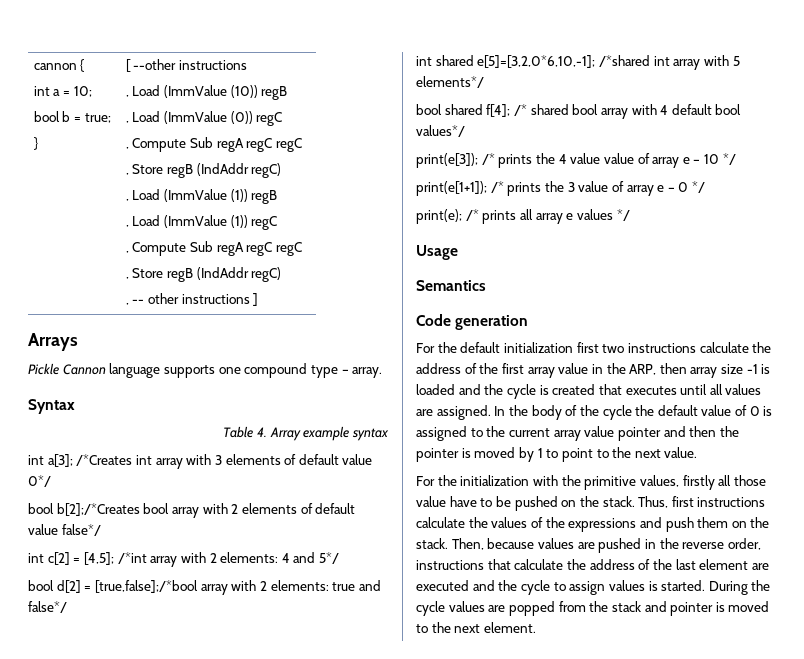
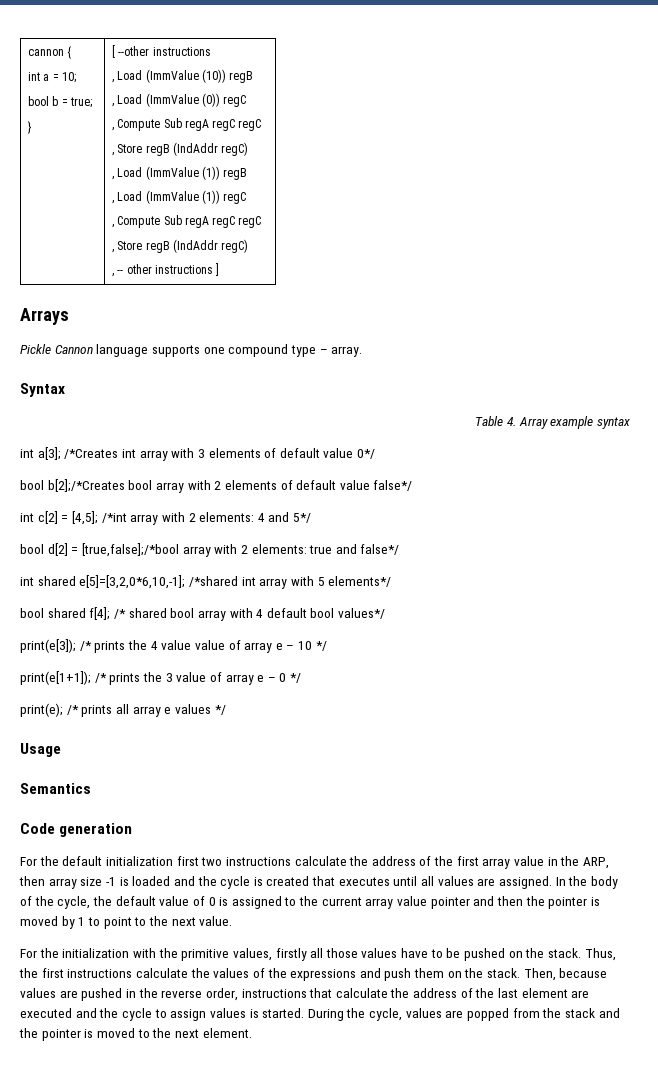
[602,405,632,420] cycle -> [57,896,91,909] cycle,
[416,496,446,507] value -> [361,948,398,958] values
(669, 502) none -> [19,968,38,978] the
[416,601,445,616] cycle -> [369,1008,403,1021] cycle,
(667, 606) none -> [19,1028,38,1038] the

